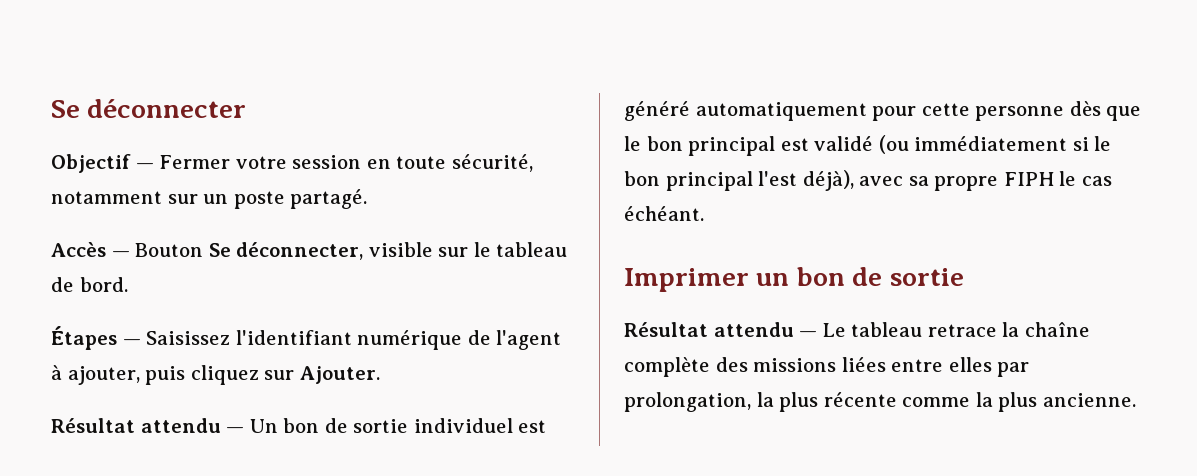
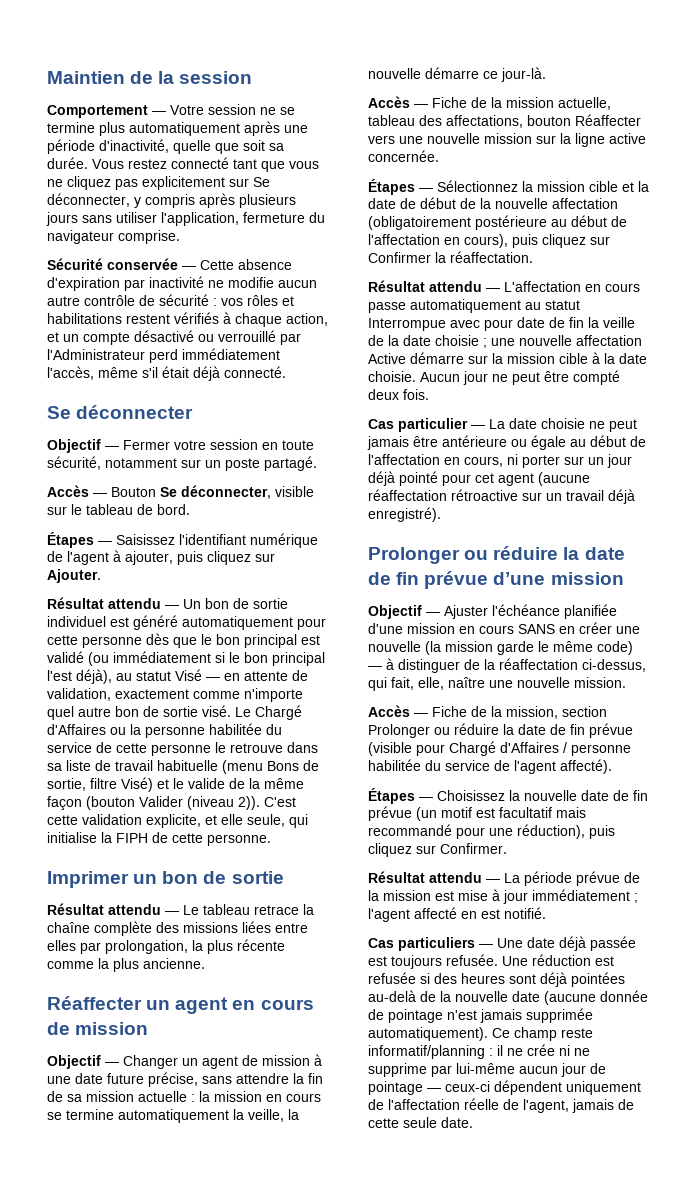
(51, 109) none -> [47,71,253,84] [47,104,295,118] [47,121,308,136] [47,139,284,154] [47,157,319,172] [47,176,270,190] [47,193,296,208] [46,212,325,226] [47,230,180,244] [47,258,292,270] [47,276,317,291] [47,294,294,306] [47,312,328,327] [47,330,301,345] [47,348,280,363] [47,366,286,381] Maintien de la session // Comportement — Votre session ne se termine plus automatiquement après une période d'inactivité, quelle que soit sa durée. Vous restez connecté tant que vous ne cliquez pas explicitement sur Se déconnecter, y compris après plusieurs jours sans utiliser l'application, fermeture du navigateur comprise. // Sécurité conservée — Cette absence d'expiration par inactivité ne modifie aucun autre contrôle de sécurité : vos rôles et habilitations restent vérifiés à chaque action, et un compte désactivé ou verrouillé par l'Administrateur perd immédiatement l'accès, même s'il était déjà connecté. //
[859,171,1112,191] [624,206,704,221] avec sa propre FIPH le cas échéant. -> [116,669,308,681] [47,688,303,702] [47,705,302,720] [47,723,282,738] [47,742,318,756] [47,760,319,774] [47,777,304,792] [47,796,296,810] [47,814,308,828] [47,832,271,846] au statut Visé — en attente de validation, exactement comme n'importe quel autre bon de sortie visé. Le Chargé d'Affaires ou la personne habilitée du service de cette personne le retrouve dans sa liste de travail habituelle (menu Bons de sortie, filtre Visé) et le valide de la même façon (bouton Valider (niveau 2)). C'est cette validation explicite, et elle seule, qui initialise la FIPH de cette personne.
(1136, 400) none -> [47,996,314,1014] [47,1022,149,1035] [47,1054,322,1069] [47,1072,323,1087] [47,1091,321,1102] [47,1109,299,1123] [368,67,546,82] [368,96,611,110] [368,114,641,128] [368,133,646,147] [368,150,439,162] [368,179,649,195] [368,197,618,209] [368,215,627,230] [368,234,610,248] [368,251,533,263] [368,280,640,292] [368,299,580,313] [368,317,635,331] [368,335,642,348] [368,352,647,364] [368,370,620,385] [368,389,429,400] [368,418,637,432] [367,435,646,450] [368,454,632,468] [368,471,590,486] [368,489,635,504] [368,507,441,522] [368,546,625,564] [368,571,624,589] [368,604,617,619] [368,622,640,634] [368,641,633,655] [368,658,646,673] [368,677,626,691] [368,705,607,719] [368,723,633,738] [368,741,631,756] [368,759,612,774] [368,788,648,804] [368,806,586,821] [368,824,615,839] [368,843,507,857] [368,871,640,886] [368,889,638,904] [368,907,546,922] [368,936,636,951] [368,954,614,969] [368,972,625,987] [368,990,648,1005] [368,1008,593,1023] [368,1027,593,1041] [368,1044,590,1059] [368,1063,606,1077] [368,1080,641,1095] [368,1098,634,1113] [368,1117,473,1128] // Réaffecter un agent en cours de mission // Objectif — Changer un agent de mission à une date future précise, sans attendre la fin de sa mission actuelle : la mission en cours se termine automatiquement la veille, la nouvelle démarre ce jour-là. // Accès — Fiche de la mission actuelle, tableau des affectations, bouton Réaffecter vers une nouvelle mission sur la ligne active concernée. // Étapes — Sélectionnez la mission cible et la date de début de la nouvelle affectation (obligatoirement postérieure au début de l'affectation en cours), puis cliquez sur Confirmer la réaffectation. // Résultat attendu — L'affectation en cours passe automatiquement au statut Interrompue avec pour date de fin la veille de la date choisie ; une nouvelle affectation Active démarre sur la mission cible à la date choisie. Aucun jour ne peut être compté deux fois. // Cas particulier — La date choisie ne peut jamais être antérieure ou égale au début de l'affectation en cours, ni porter sur un jour déjà pointé pour cet agent (aucune réaffectation rétroactive sur un travail déjà enregistré). // Prolonger ou réduire la date de fin prévue d’une mission // Objectif — Ajuster l'échéance planifiée d'une mission en cours SANS en créer une nouvelle (la mission garde le même code) — à distinguer de la réaffectation ci-dessus, qui fait, elle, naître une nouvelle mission. // Accès — Fiche de la mission, section Prolonger ou réduire la date de fin prévue (visible pour Chargé d'Affaires / personne habilitée du service de l'agent affecté). // Étapes — Choisissez la nouvelle date de fin prévue (un motif est facultatif mais recommandé pour une réduction), puis cliquez sur Confirmer. // Résultat attendu — La période prévue de la mission est mise à jour immédiatement ; l'agent affecté en est notifié. // Cas particuliers — Une date déjà passée est toujours refusée. Une réduction est refusée si des heures sont déjà pointées au-delà de la nouvelle date (aucune donnée de pointage n'est jamais supprimée automatiquement). Ce champ reste informatif/planning : il ne crée ni ne supprime par lui-même aucun jour de pointage — ceux-ci dépendent uniquement de l'affectation réelle de l'agent, jamais de cette seule date.

